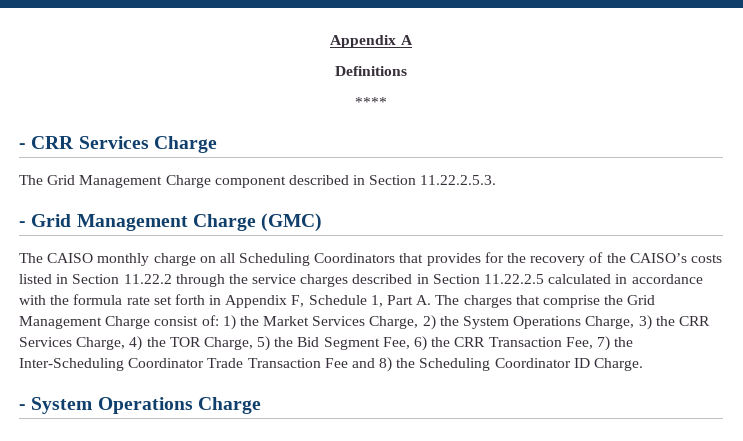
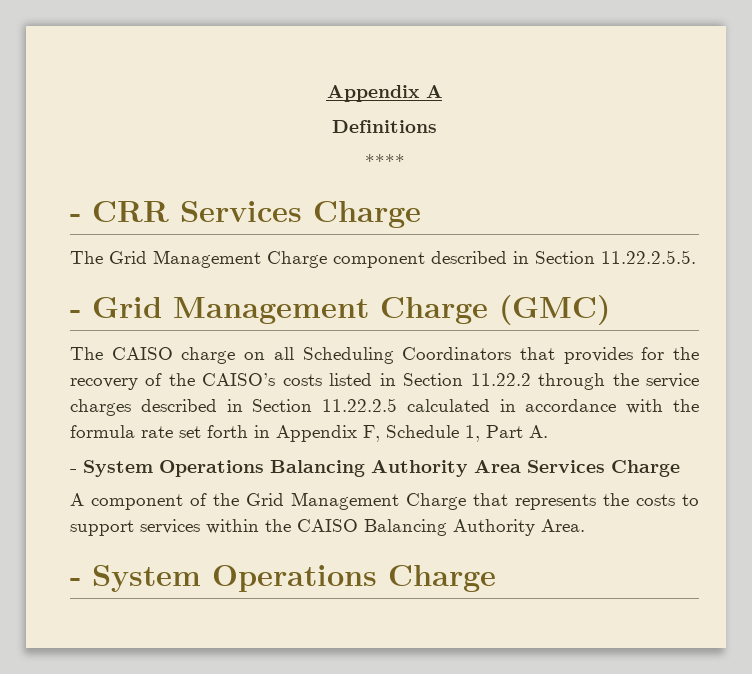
[420,175,497,185] 11.22.2.5.3. -> [601,250,696,264] 11.22.2.5.5.
[97,253,150,266] monthly -> (173, 353) none
[435,295,656,308] [19,315,710,330] [19,336,634,351] [19,357,644,372] The charges that comprise the Grid Management Charge consist of: 1) the Market Services Charge, 2) the System Operations Charge, 3) the CRR Services Charge, 4) the TOR Charge, 5) the Bid Segment Fee, 6) the CRR Transaction Fee, 7) the Inter-Scheduling Coordinator Trade Transaction Fee and 8) the Scheduling Coordinator ID Charge. -> [70,460,680,477] [70,492,699,510] [70,519,585,536] // - System Operations Balancing Authority Area Services Charge // A component of the Grid Management Charge that represents the costs to support services within the CAISO Balancing Authority Area.

